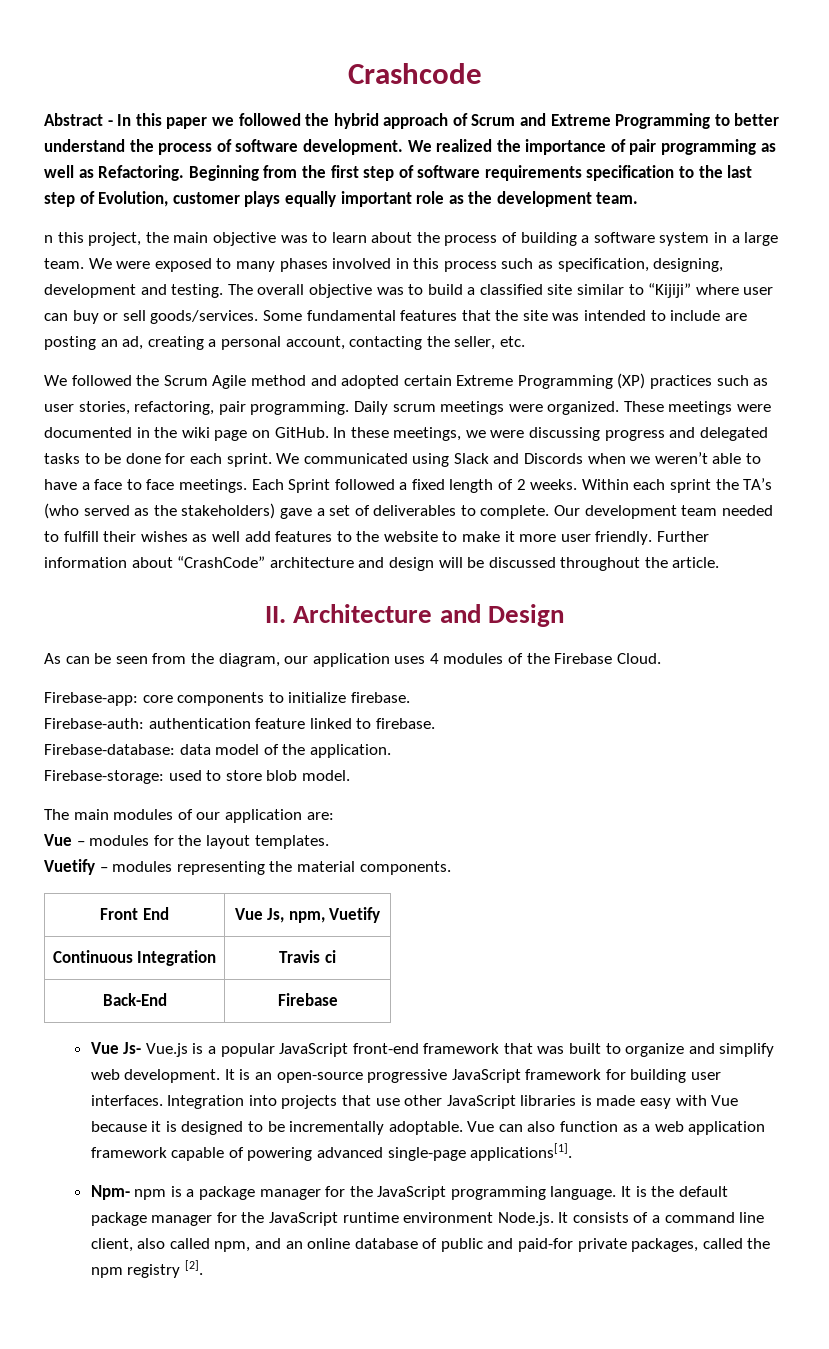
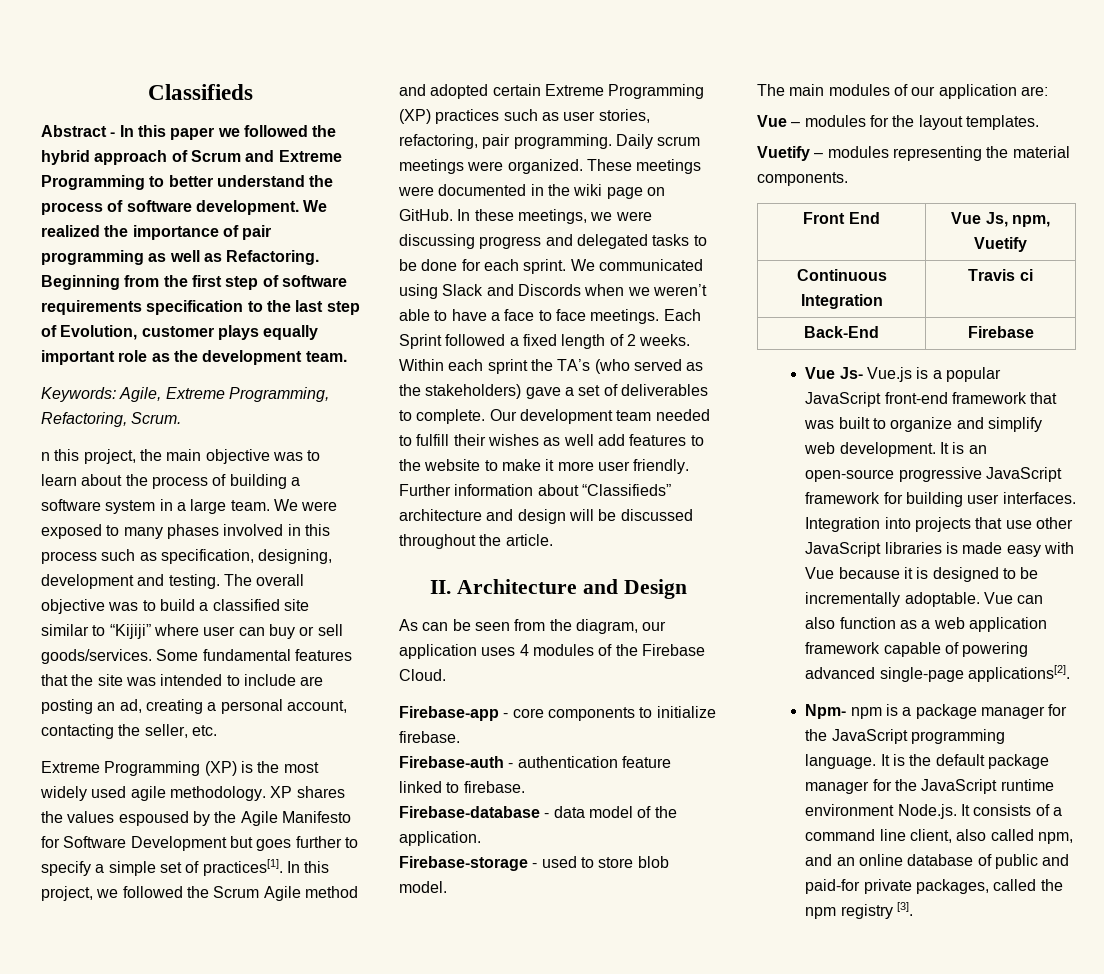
[347,63,482,84] Crashcode -> [148,84,253,100] Classifieds
(639, 198) none -> [41,387,329,402] [41,412,182,427] // Keywords: Agile, Extreme Programming, Refactoring, Scrum.
[44,375,67,386] We -> [41,761,319,776] [40,786,345,801] [41,811,351,826] [41,836,358,851] [41,859,330,876] [41,886,119,901] Extreme Programming (XP) is the most widely used agile methodology. XP shares the values espoused by the Agile Manifesto for Software Development but goes further to specify a simple set of practices[1]. In this project, we
[177,556,266,568] “CrashCode” -> [581,484,671,496] “Classifieds”
[44,692,138,706] Firebase-app: -> [399,706,509,721] Firebase-app -
[44,718,144,729] Firebase-auth: -> [399,756,514,768] Firebase-auth -
[44,744,175,755] Firebase-database: -> [399,806,550,818] Firebase-database -
[44,770,164,784] Firebase-storage: -> [399,856,538,871] Firebase-storage -
[470,1143,573,1161] applications[1]. -> [967,665,1070,682] applications[2].
[184,1260,203,1275] [2]. -> [896,902,913,916] [3].

